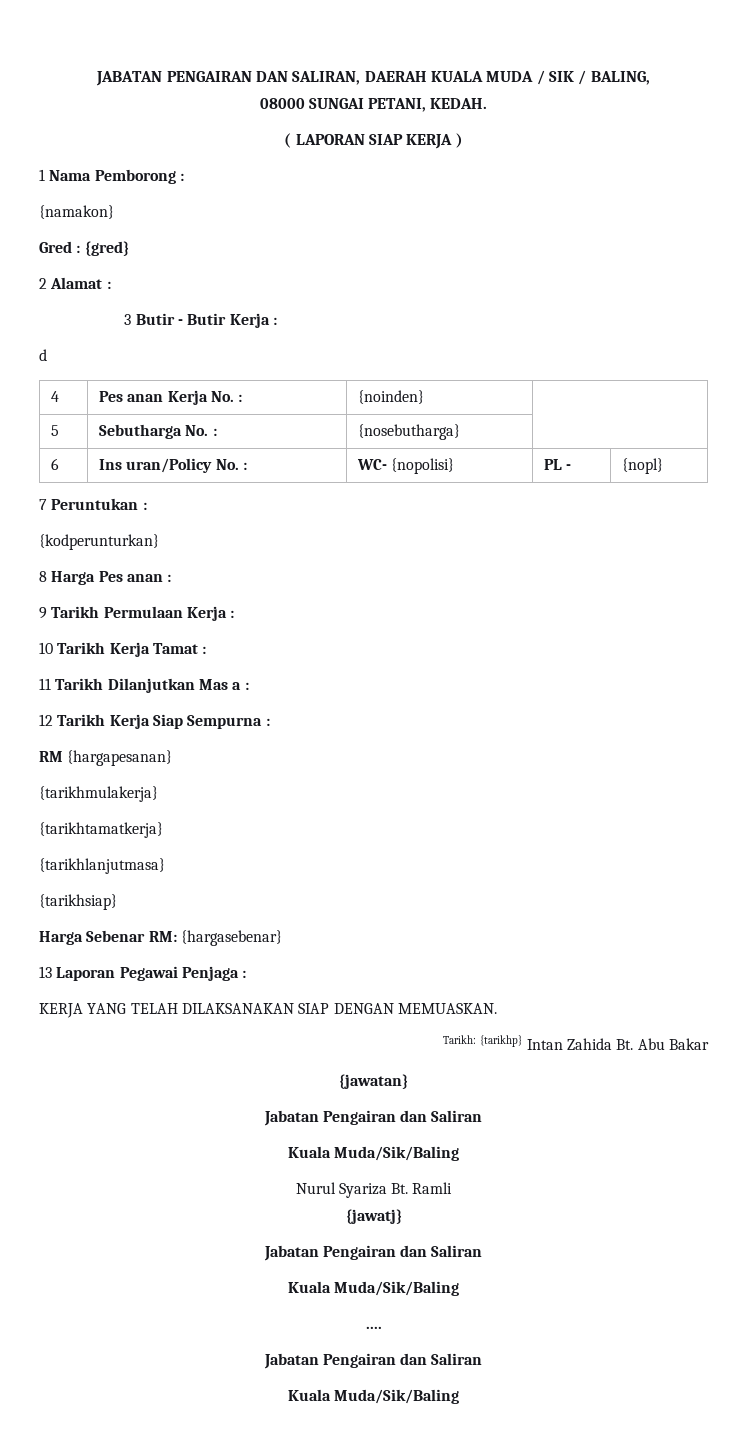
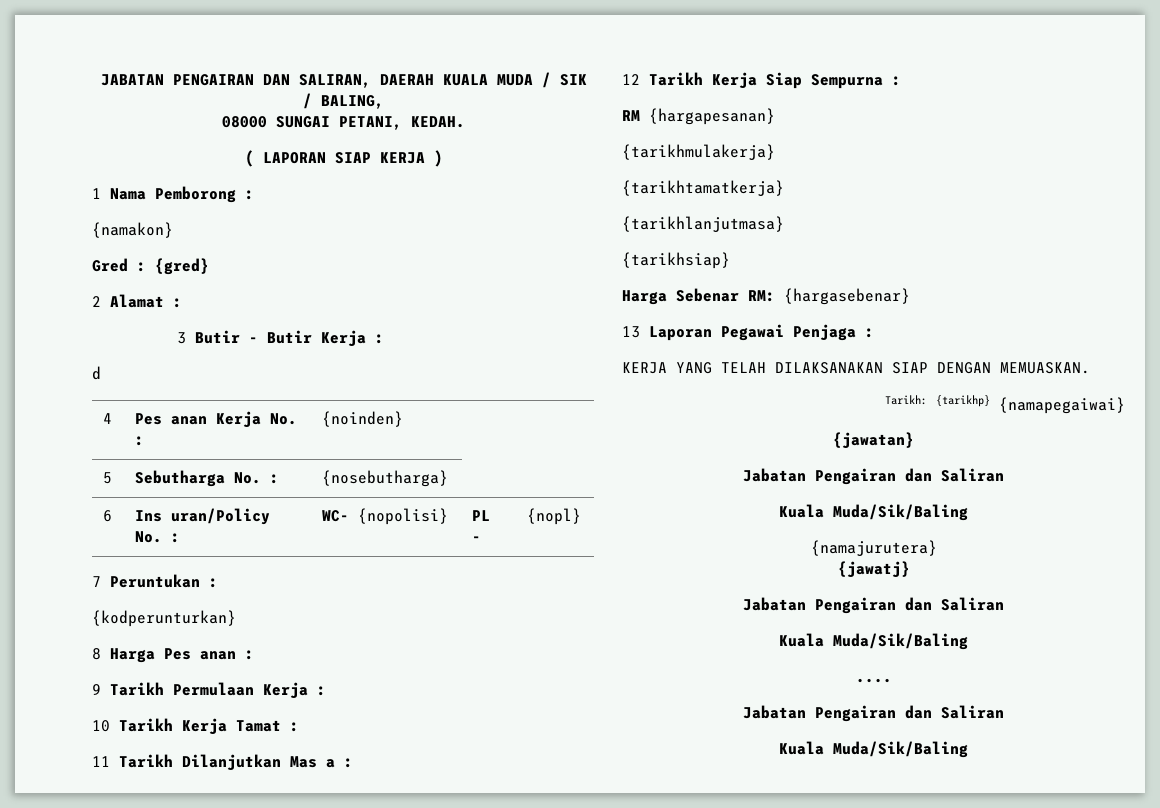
[526,1038,710,1050] Intan Zahida Bt. Abu Bakar -> [999,397,1125,414] {namapegaiwai}
[295,1182,453,1198] Nurul Syariza Bt. Ramli -> [810,540,937,556] {namajurutera}

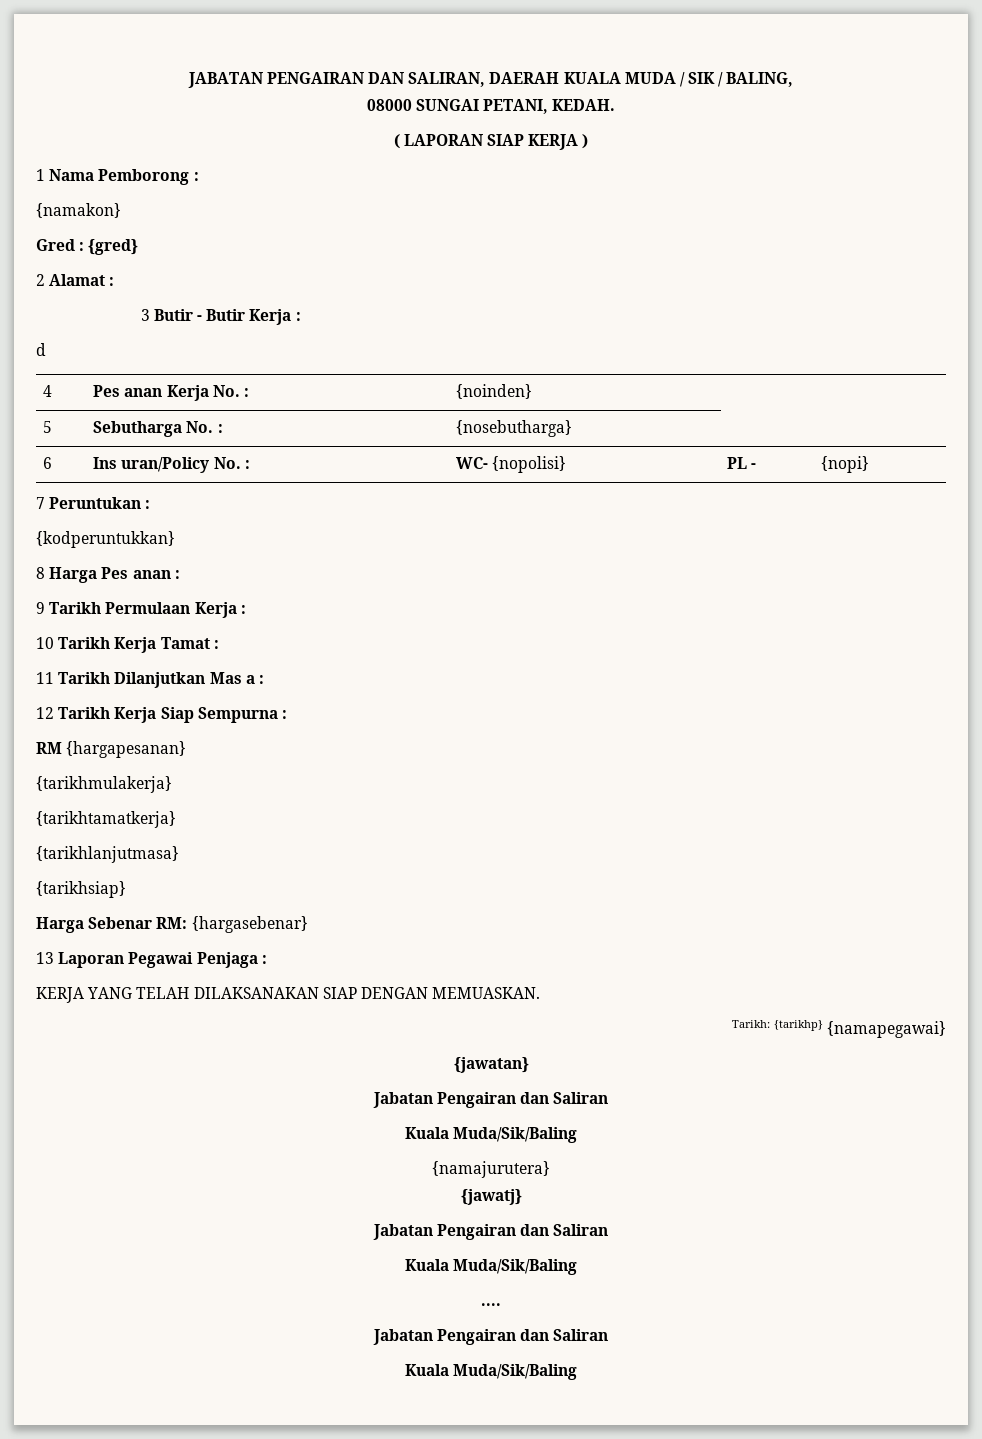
[527,508,582,525] {nopl} -> [821,456,870,473] {nopi}
[92,610,236,627] {kodperunturkan} -> [36,531,175,548] {kodperuntukkan}
[999,397,1125,414] {namapegaiwai} -> [826,1021,946,1038] {namapegawai}

